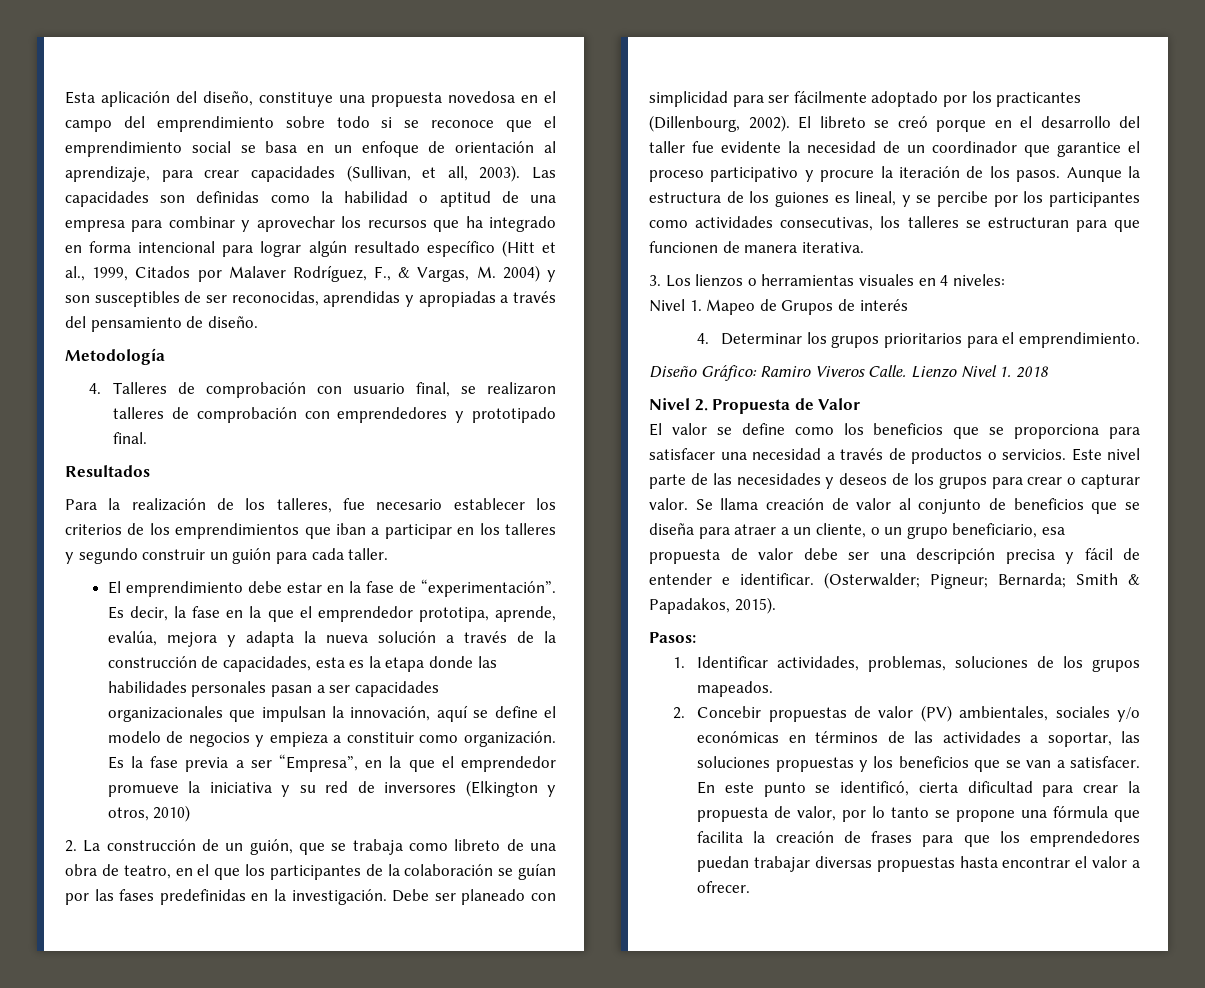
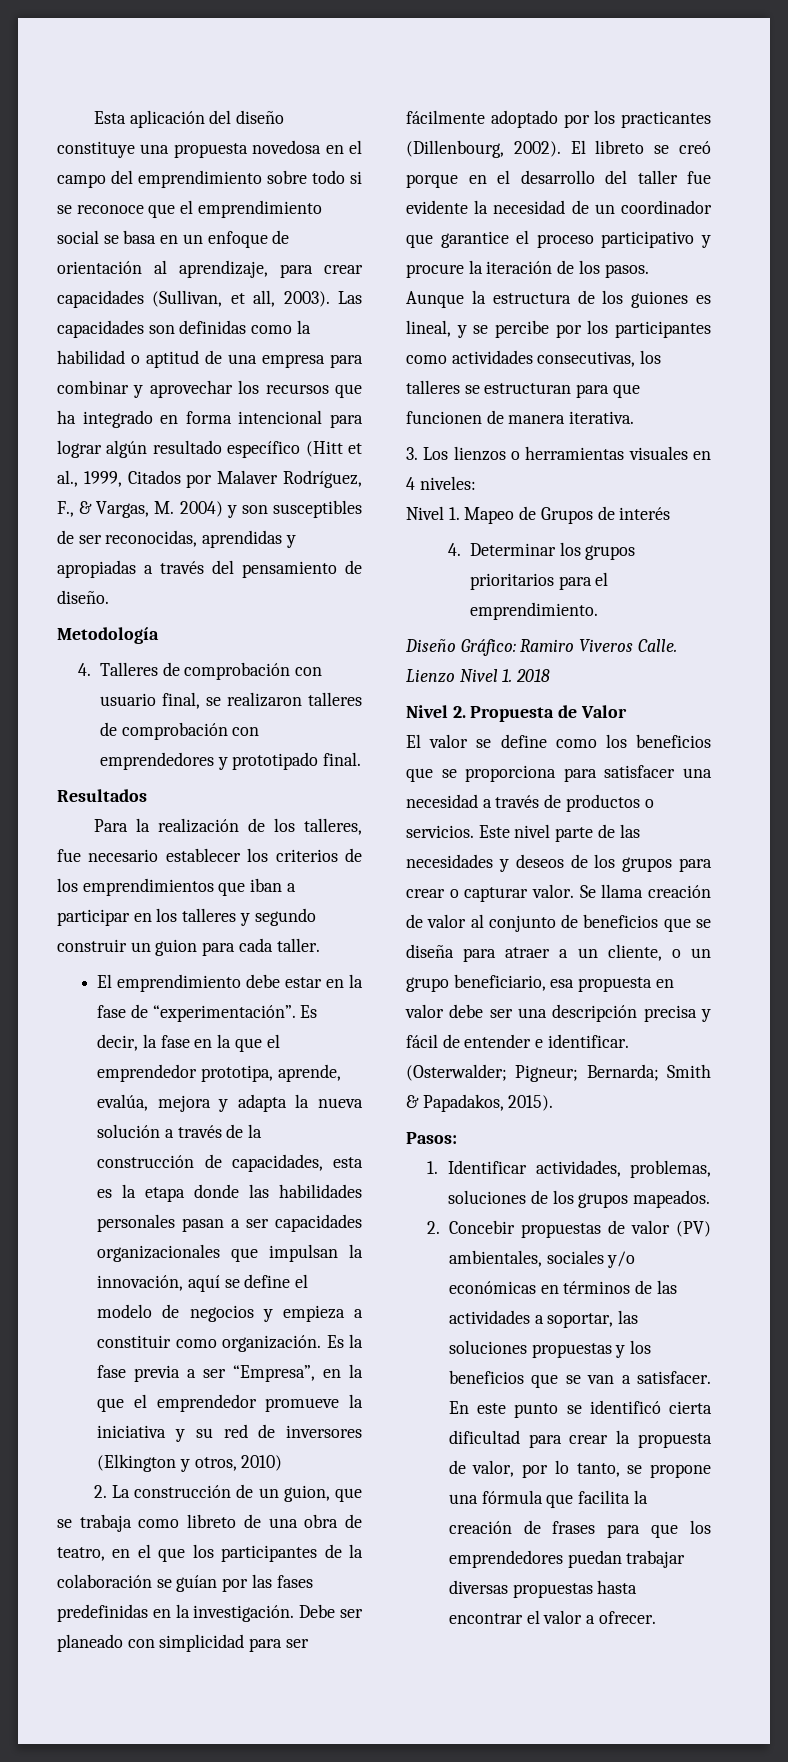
[203,91,253,106] diseño, -> [236,110,285,124] diseño
[232,548,272,564] guión -> [155,939,198,956] guion
[249,839,293,855] guión, -> [283,1485,330,1502] guion,
[730,548,748,560] de -> [655,979,674,988] en
[840,781,910,796] identificó, -> [589,1400,661,1414] identificó
[891,807,930,818] tanto -> [576,1463,620,1477] tanto,

